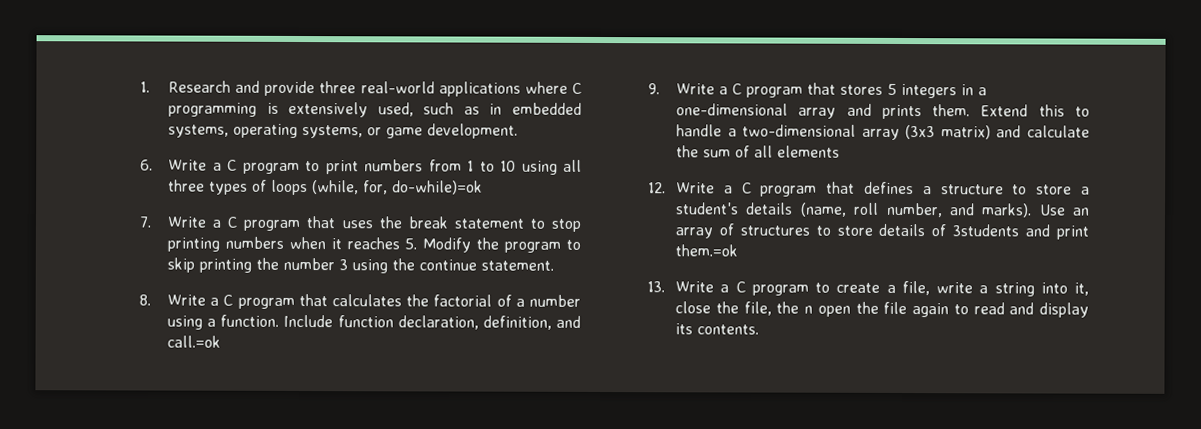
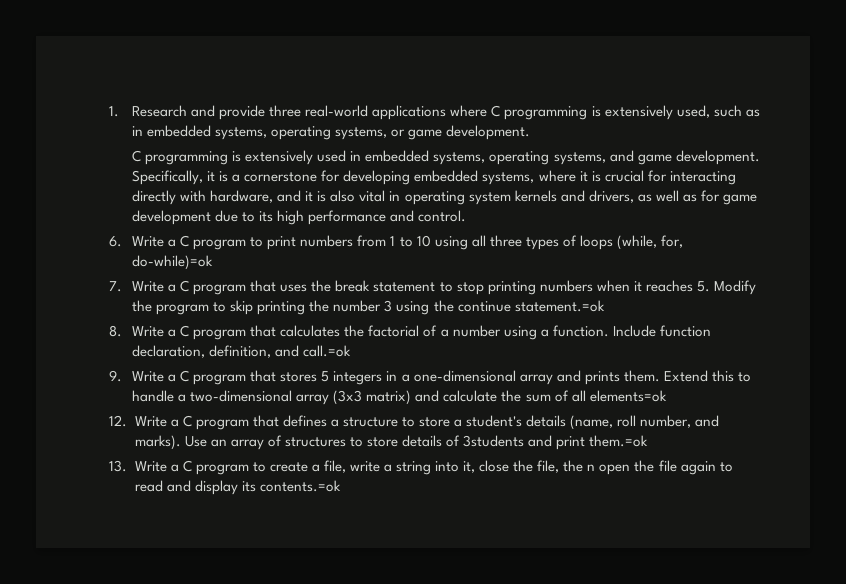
(519, 131) none -> [132,150,760,165] [132,170,736,185] [132,190,757,205] [132,210,467,225] // C programming is extensively used in embedded systems, operating systems, and game development. Specifically, it is a cornerstone for developing embedded systems, where it is crucial for interacting directly with hardware, and it is also vital in operating system kernels and drivers, as well as for game development due to its high performance and control.
[481,260,555,271] statement. -> [514,300,605,312] statement.=ok
[777,145,841,158] elements -> [589,390,667,402] elements=ok
[697,324,760,335] contents. -> [259,480,341,492] contents.=ok

